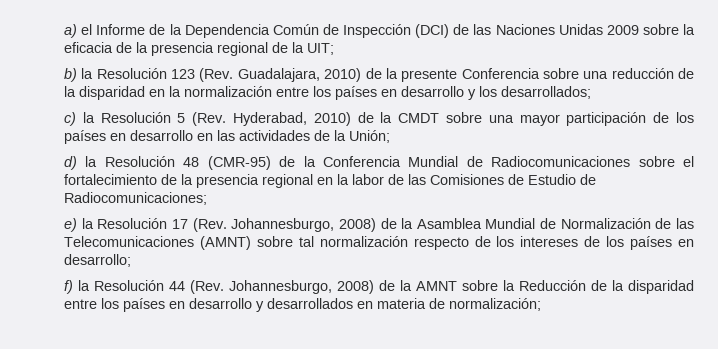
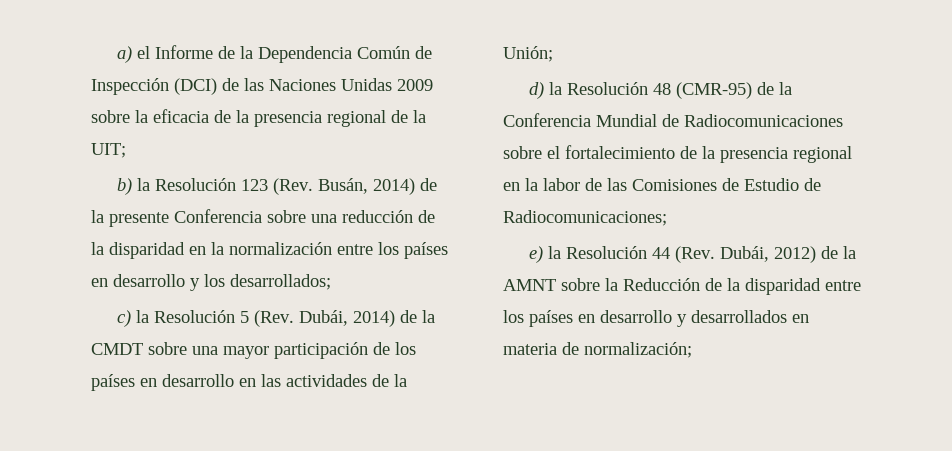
[237,68,362,82] Guadalajara, 2010) -> [317,178,415,195] Busán, 2014)
[233,112,351,126] Hyderabad, 2010) -> [298,310,395,327] Dubái, 2014)
[171,218,694,232] [64,236,694,250] [64,254,131,267] [64,280,374,294] 17 (Rev. Johannesburgo, 2008) de la Asamblea Mundial de Normalización de las Telecomunicaciones (AMNT) sobre tal normalización respecto de los intereses de los países en desarrollo; // f) la Resolución 44 (Rev. Johannesburgo, 2008) -> [651,246,816,263] 44 (Rev. Dubái, 2012)

